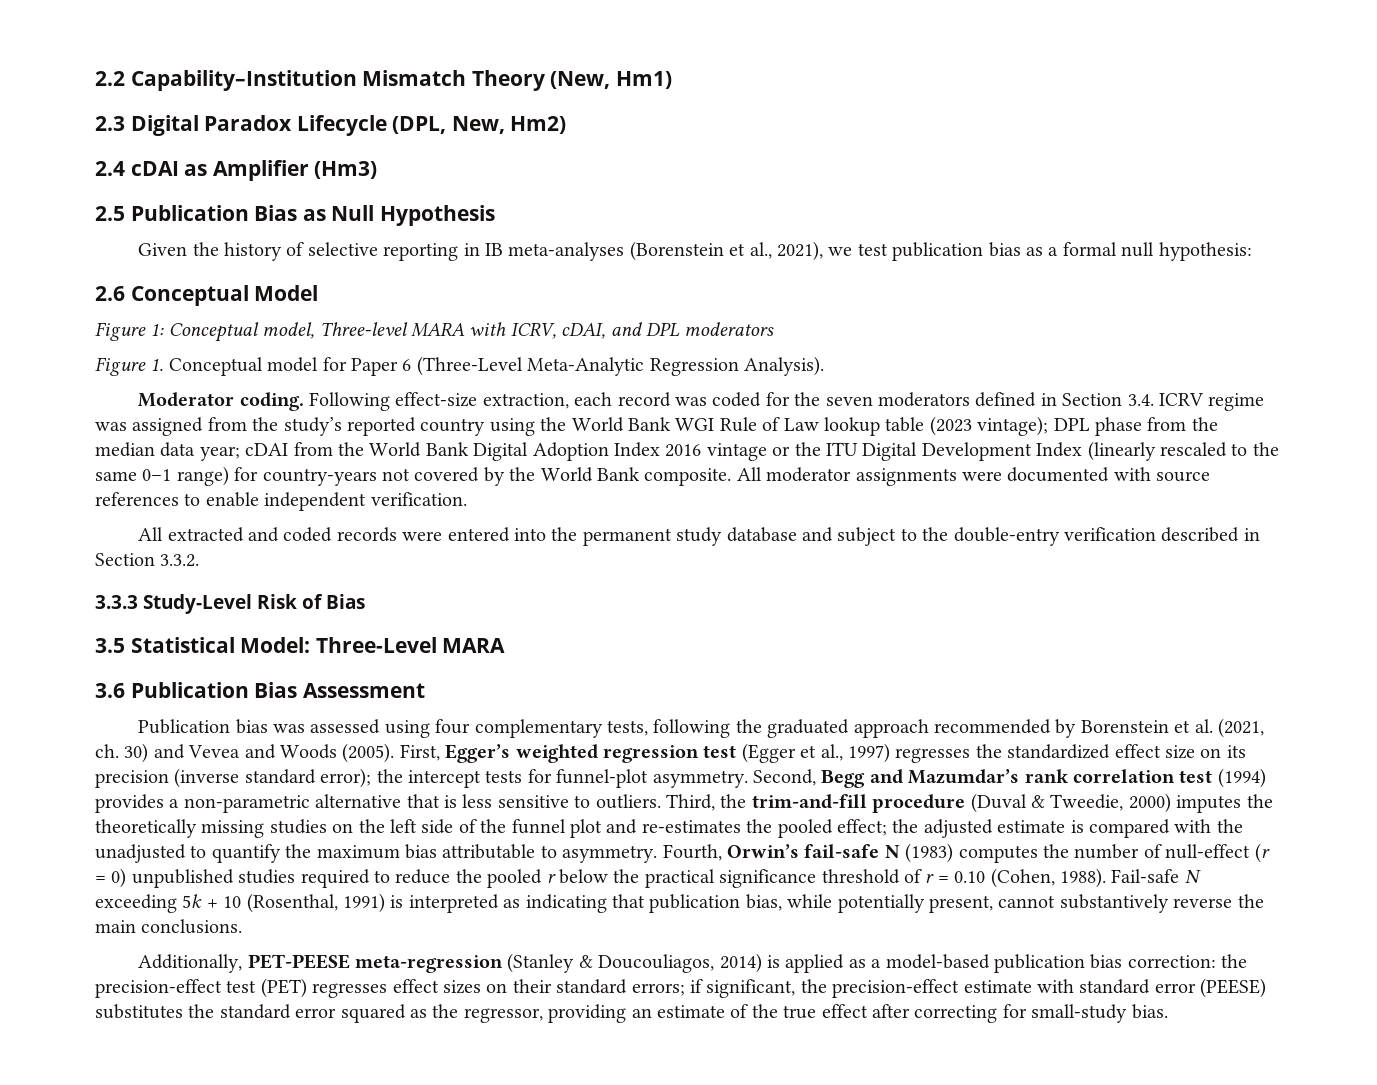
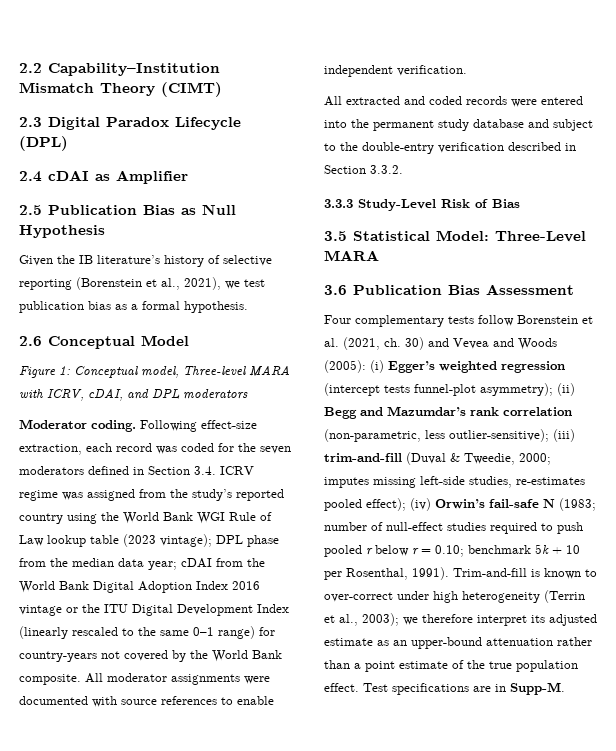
[550,71,672,89] (New, Hm1) -> [161,82,222,97] (CIMT)
[392,116,567,134] (DPL, New, Hm2) -> [19,136,68,151] (DPL)
[314,161,378,179] (Hm3) -> (188, 177) none
(219, 249) none -> [79,255,160,264] IB literature’s
[463,242,625,261] in IB meta-analyses -> (72, 284) none
[1121,242,1252,261] null hypothesis: -> [184,301,248,313] hypothesis.
[95,356,824,376] // Figure 1. Conceptual model for Paper 6 (Three-Level Meta-Analytic Regression Analysis). -> (248, 394) none
[138,719,1077,738] Publication bias was assessed using four complementary tests, following the graduated approach recommended by -> [324,315,514,327] Four complementary tests follow
[342,743,440,763] (2005). First, -> [324,360,384,373] (2005): (i)
[703,743,1246,763] [95,768,816,788] test (Egger et al., 1997) regresses the standardized effect size on its precision (inverse standard error); the intercept tests for funnel-plot asymmetry. Second, -> [324,383,575,396] (intercept tests funnel-plot asymmetry); (ii)
[1179,768,1266,788] [95,793,1273,813] [95,819,1243,838] [95,843,1270,863] [95,868,234,888] test (1994) provides a non-parametric alternative that is less sensitive to outliers. Third, the trim-and-fill procedure (Duval & Tweedie, 2000) imputes the theoretically missing studies on the left side of the funnel plot and re-estimates the pooled effect; the adjusted estimate is compared with the unadjusted to quantify the maximum bias attributable to asymmetry. Fourth, Orwin’s fail-safe N (1983) computes the number of null-effect (r = 0) unpublished -> [324,429,575,442] [324,452,551,465] [324,476,585,488] [324,498,596,511] [324,522,443,531] (non-parametric, less outlier-sensitive); (iii) trim-and-fill (Duval & Tweedie, 2000; imputes missing left-side studies, re-estimates pooled effect); (iv) Orwin’s fail-safe N (1983; number of null-effect
[395,869,482,884] reduce the -> [557,522,583,534] push
[613,868,1201,888] [95,893,1264,913] [95,919,243,934] [138,953,1248,973] [95,978,1267,998] [95,1004,1168,1023] the practical significance threshold of r = 0.10 (Cohen, 1988). Fail-safe N exceeding 5k + 10 (Rosenthal, 1991) is interpreted as indicating that publication bias, while potentially present, cannot substantively reverse the main conclusions. // Additionally, PET-PEESE meta-regression (Stanley & Doucouliagos, 2014) is applied as a model-based publication bias correction: the precision-effect test (PET) regresses effect sizes on their standard errors; if significant, the precision-effect estimate with standard error (PEESE) substitutes the standard error squared as the regressor, providing an estimate of the true effect after correcting for small-study bias. -> [412,544,580,557] [324,567,597,580] [324,590,585,603] [324,613,597,626] [324,637,592,649] [324,660,578,672] [324,682,565,695] r = 0.10; benchmark 5k + 10 per Rosenthal, 1991). Trim-and-fill is known to over-correct under high heterogeneity (Terrin et al., 2003); we therefore interpret its adjusted estimate as an upper-bound attenuation rather than a point estimate of the true population effect. Test specifications are in Supp-M.

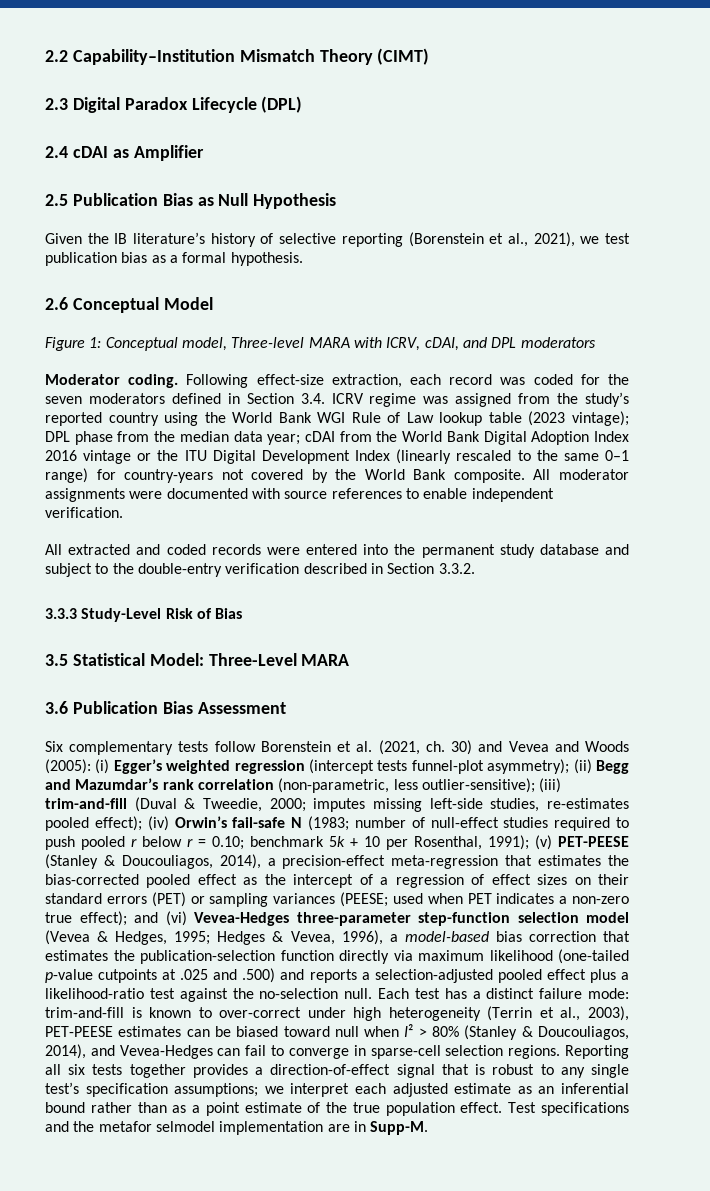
[324,315,351,324] Four -> [45,741,63,752] Six
[412,567,527,580] 1991). Trim-and-fill -> [488,835,629,850] [45,854,630,869] [45,874,629,888] [45,892,629,907] [45,911,629,926] [45,930,630,945] [45,949,629,964] [45,968,630,983] [45,988,629,1002] [45,1007,124,1018] 1991); (v) PET-PEESE (Stanley & Doucouliagos, 2014), a precision-effect meta-regression that estimates the bias-corrected pooled effect as the intercept of a regression of effect sizes on their standard errors (PET) or sampling variances (PEESE; used when PET indicates a non-zero true effect); and (vi) Vevea-Hedges three-parameter step-function selection model (Vevea & Hedges, 1995; Hedges & Vevea, 1996), a model-based bias correction that estimates the publication-selection function directly via maximum likelihood (one-tailed p-value cutpoints at .025 and .500) and reports a selection-adjusted pooled effect plus a likelihood-ratio test against the no-selection null. Each test has a distinct failure mode: trim-and-fill
[362,613,545,626] 2003); we therefore interpret its -> [588,1006,629,1021] [45,1024,630,1040] [45,1044,629,1059] [45,1064,629,1078] [45,1082,386,1097] 2003), PET-PEESE estimates can be biased toward null when I² > 80% (Stanley & Doucouliagos, 2014), and Vevea-Hedges can fail to converge in sparse-cell selection regions. Reporting all six tests together provides a direction-of-effect signal that is robust to any single test’s specification assumptions; we interpret each
[411,637,553,649] upper-bound attenuation -> [561,1083,630,1094] [45,1102,85,1113] inferential bound
(350, 664) none -> [172,1105,187,1113] as
(469, 689) none -> [45,1121,324,1135] and the metafor selmodel implementation

